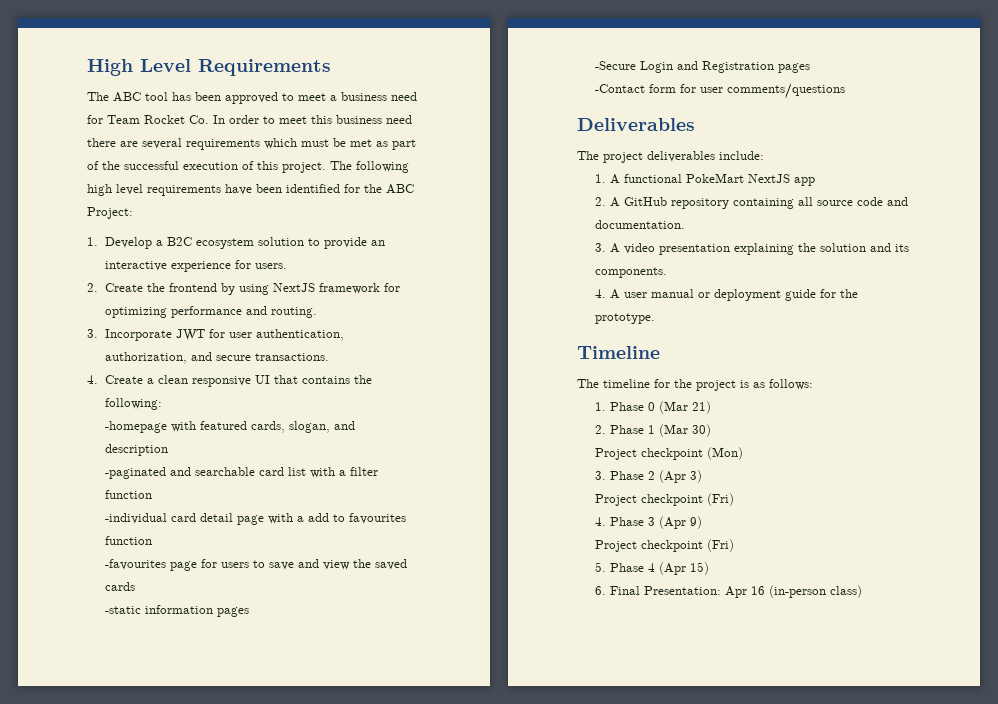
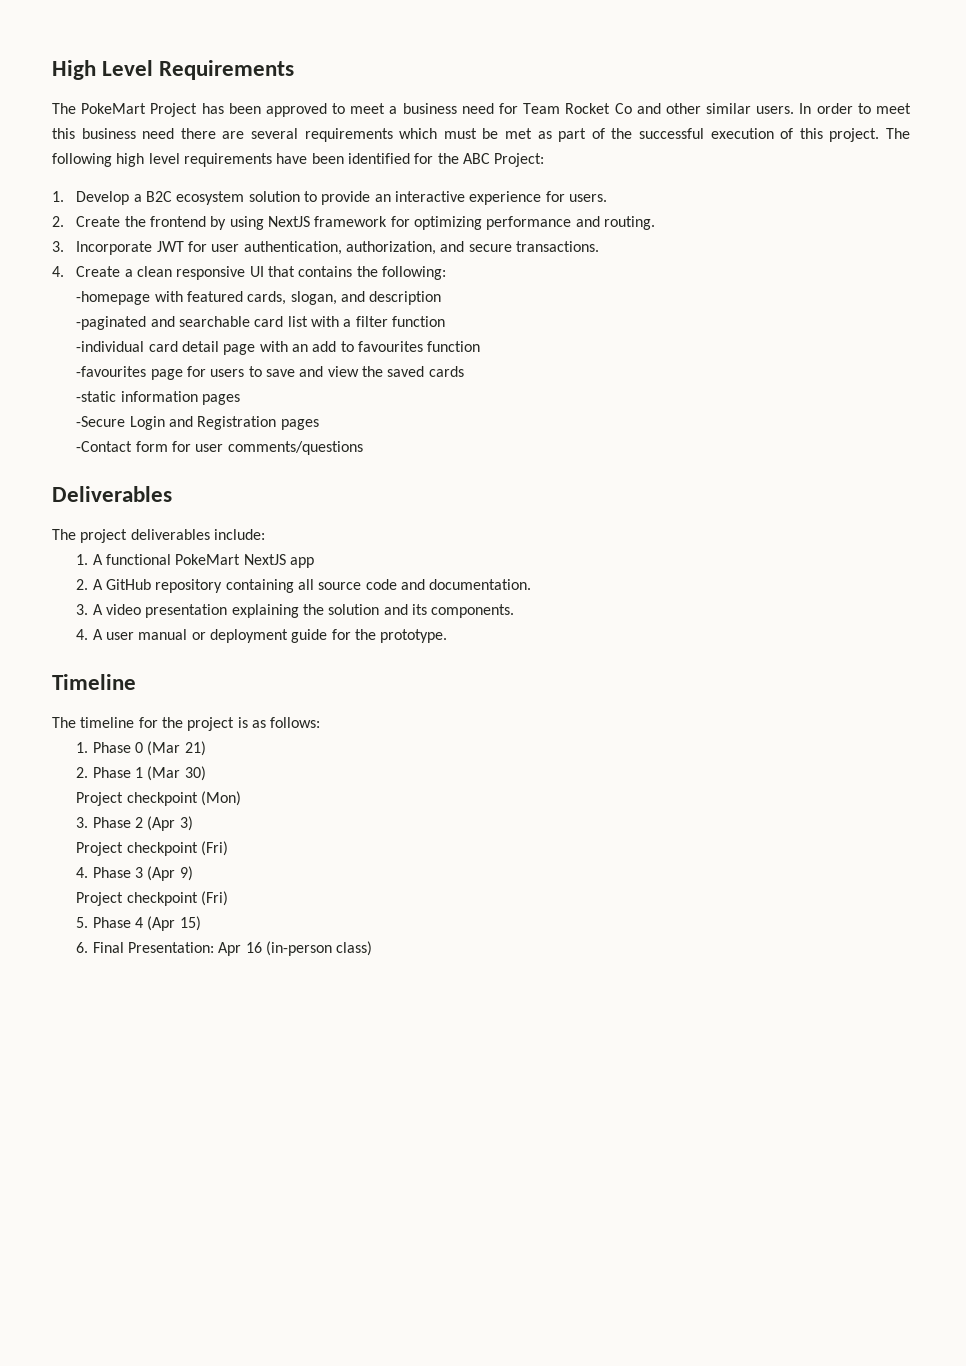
[113,92,168,102] ABC tool -> [81,103,198,117] PokeMart Project
[189,115,209,124] Co. -> [614,103,795,114] Co and other similar users.
[296,516,304,522] a -> [291,344,308,352] an

